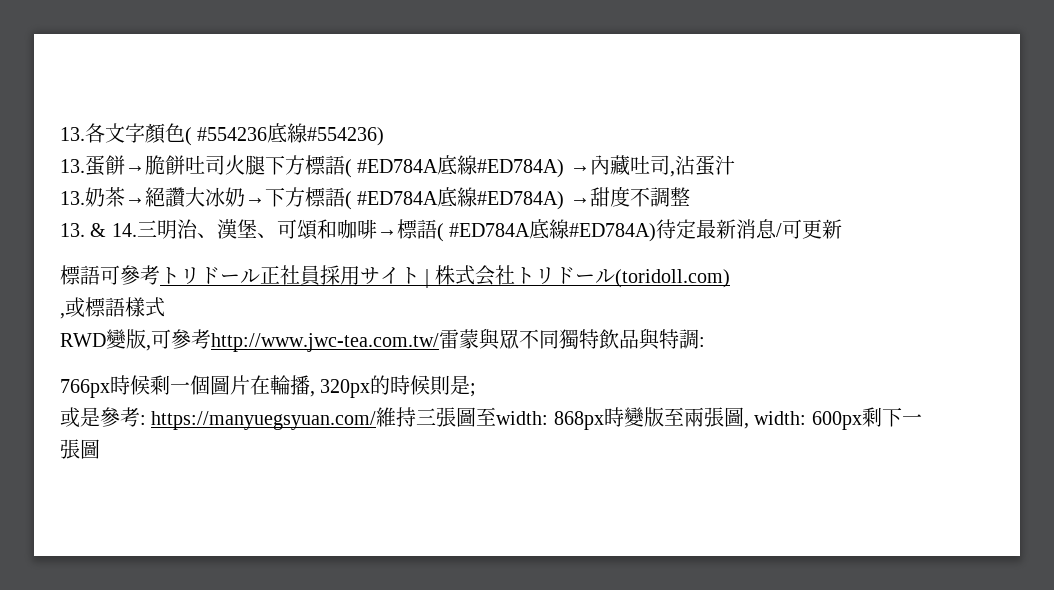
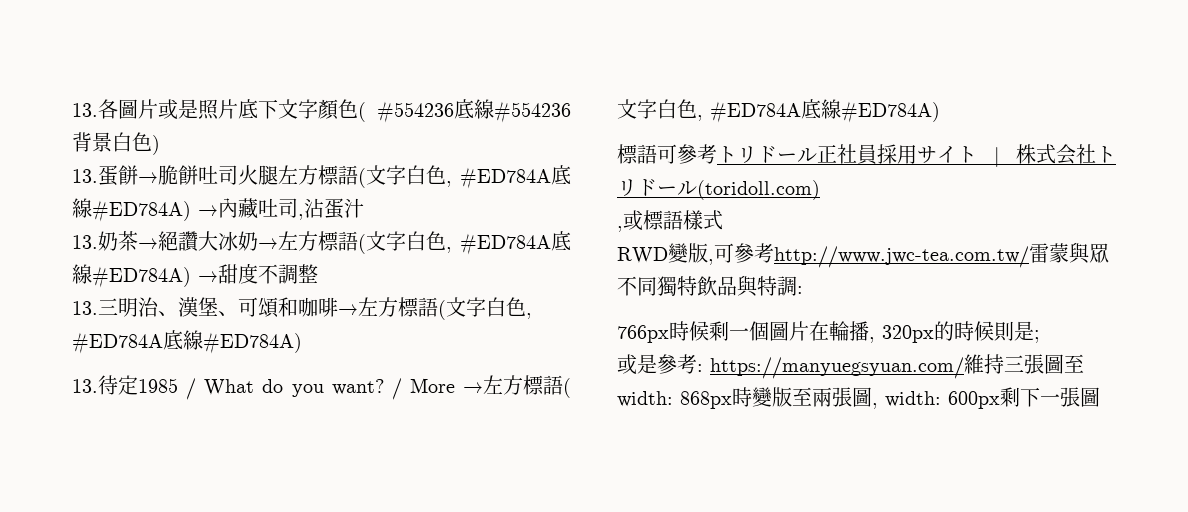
(105, 133) none -> [118,99,278,120] 圖片或是照片底下
[307,127,385,146] #554236) -> [494,101,571,123] [72,132,160,155] #554236背景白色)
[265,155,352,178] 下方標語( -> [278,165,452,188] 左方標語(文字白色,
[265,187,352,210] 下方標語( -> [278,231,452,254] 左方標語(文字白色,
[90,223,137,237] & 14. -> (98, 308) none
[396,219,843,242] 標語( #ED784A底線#ED784A)待定最新消息/可更新 -> [358,297,532,320] [72,330,302,354] [72,375,571,400] [617,99,940,123] 左方標語(文字白色, #ED784A底線#ED784A) // 13.待定1985 / What do you want? / More →左方標語(文字白色, #ED784A底線#ED784A)

